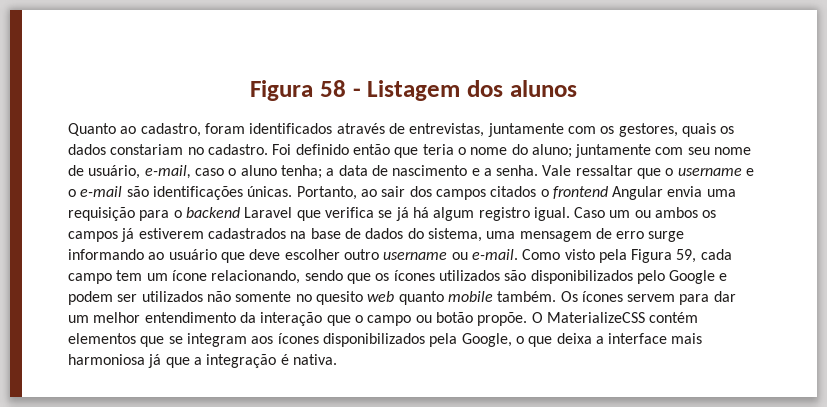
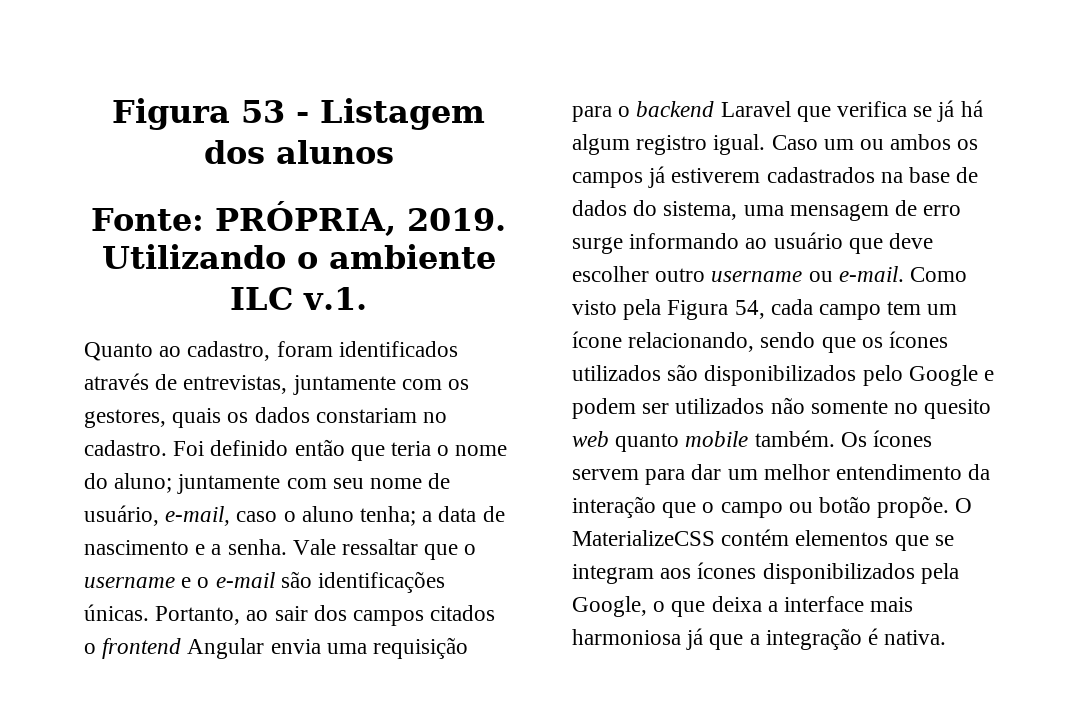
[250,80,346,101] Figura 58 -> [112,98,285,130] Figura 53
(577, 88) none -> [90,201,507,236] [101,244,496,269] [230,287,368,310] // Fonte: PRÓPRIA, 2019. Utilizando o ambiente ILC v.1.
[676,249,697,263] 59, -> [734,300,765,319] 54,

